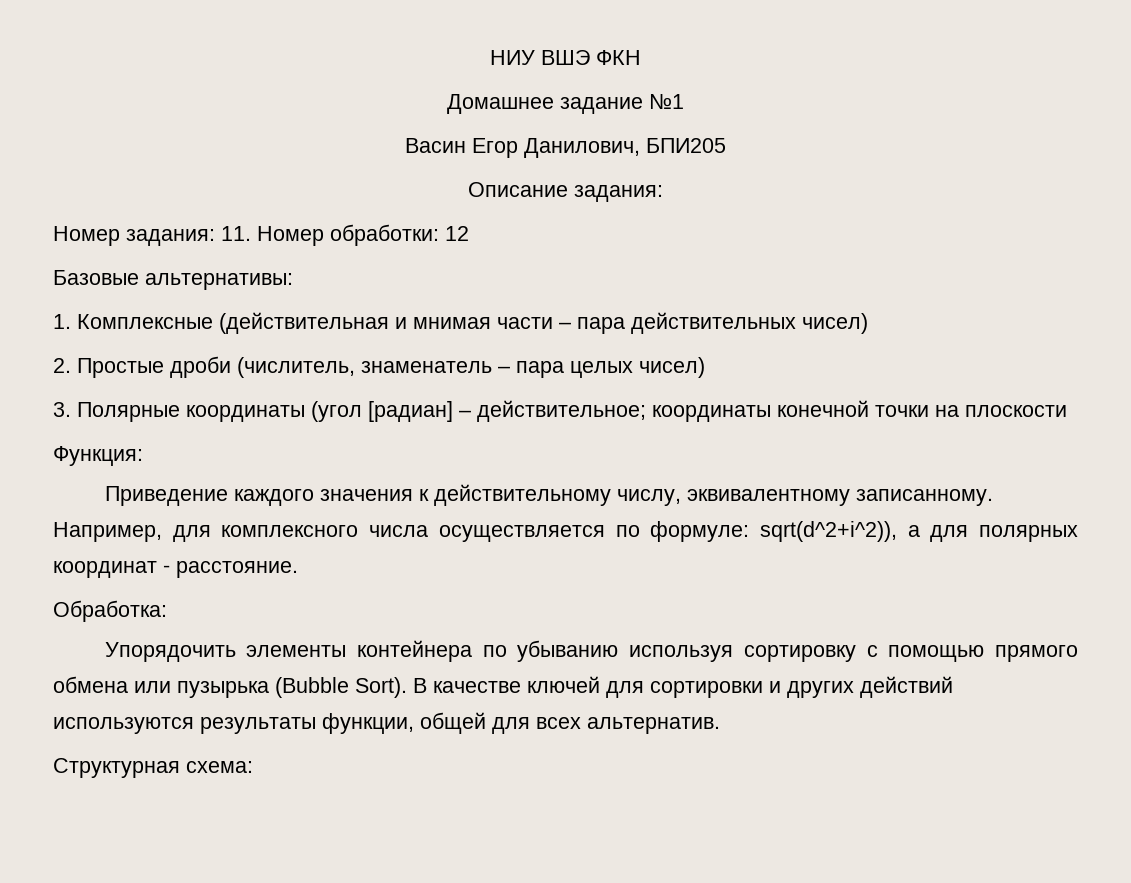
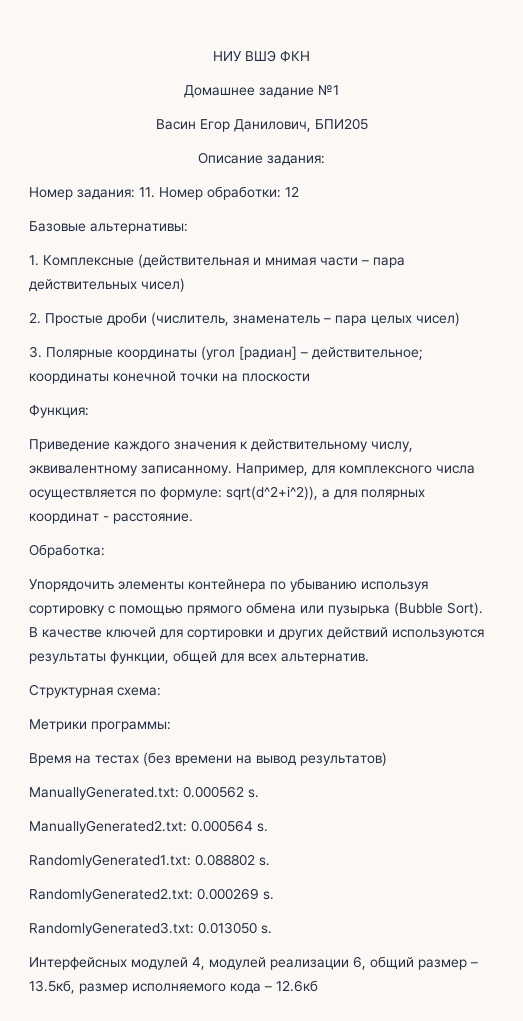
(253, 767) none -> [29,719,171,732] [29,752,387,766] [29,786,259,800] [29,820,268,834] [29,854,270,868] [29,888,274,902] [29,922,272,936] [29,956,478,970] [29,980,318,994] // Метрики программы: // Время на тестах (без времени на вывод результатов) // ManuallyGenerated.txt: 0.000562 s. // ManuallyGenerated2.txt: 0.000564 s. // RandomlyGenerated1.txt: 0.088802 s. // RandomlyGenerated2.txt: 0.000269 s. // RandomlyGenerated3.txt: 0.013050 s. // Интерфейсных модулей 4, модулей реализации 6, общий размер – 13.5кб, размер исполняемого кода – 12.6кб

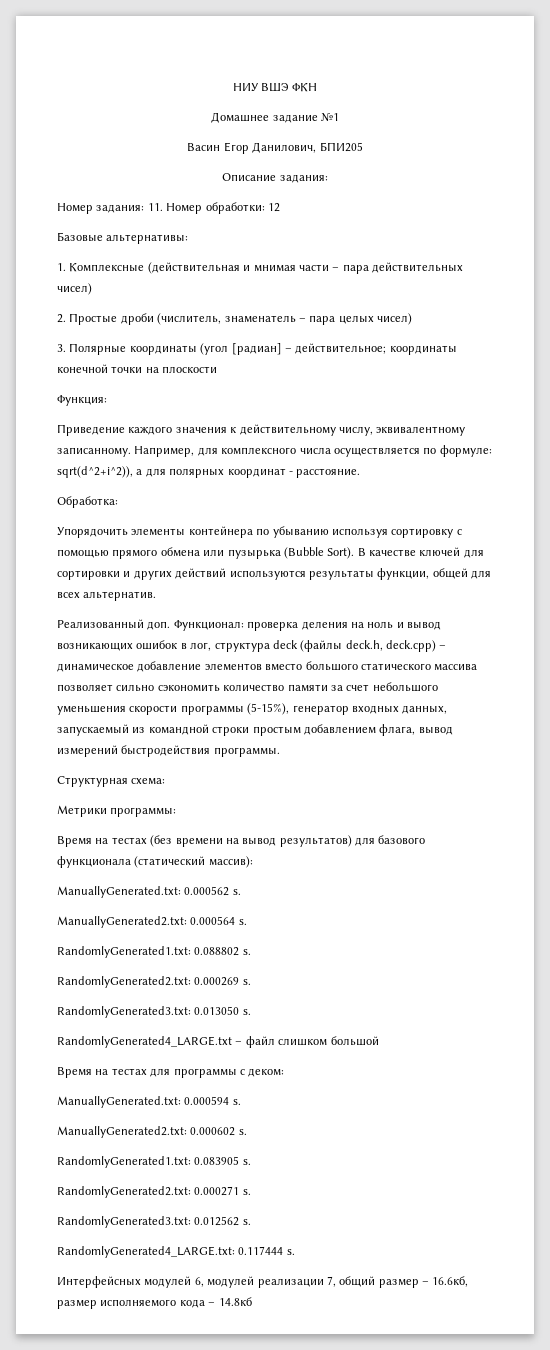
(369, 658) none -> [57,619,441,631] [57,640,447,652] [57,661,478,672] [57,682,438,692] [57,703,448,715] [57,724,453,736] [57,745,280,757] // Реализованный доп. Функционал: проверка деления на ноль и вывод возникающих ошибок в лог, структура deck (файлы deck.h, deck.cpp) – динамическое добавление элементов вместо большого статического массива позволяет сильно сэкономить количество памяти за счет небольшого уменьшения скорости программы (5-15%), генератор входных данных, запускаемый из командной строки простым добавлением флага, вывод измерений быстродействия программы.
(387, 759) none -> [355,835,426,846] [57,856,253,868] для базового функционала (статический массив):
(272, 929) none -> [57,1036,379,1048] [57,1067,285,1078] [57,1096,241,1108] [57,1126,247,1138] [57,1156,251,1168] [57,1186,251,1198] [57,1216,251,1228] [57,1246,295,1258] // RandomlyGenerated4_LARGE.txt – файл слишком большой // Время на тестах для программы с деком: // ManuallyGenerated.txt: 0.000594 s. // ManuallyGenerated2.txt: 0.000602 s. // RandomlyGenerated1.txt: 0.083905 s. // RandomlyGenerated2.txt: 0.000271 s. // RandomlyGenerated3.txt: 0.012562 s. // RandomlyGenerated4_LARGE.txt: 0.117444 s.
[192,957,205,970] 4, -> [194,1277,204,1287] 6,
[353,956,366,970] 6, -> [326,1276,336,1287] 7,
[29,980,75,994] 13.5кб, -> [432,1276,469,1287] 16.6кб,
[276,980,318,992] 12.6кб -> [218,1297,252,1306] 14.8кб

